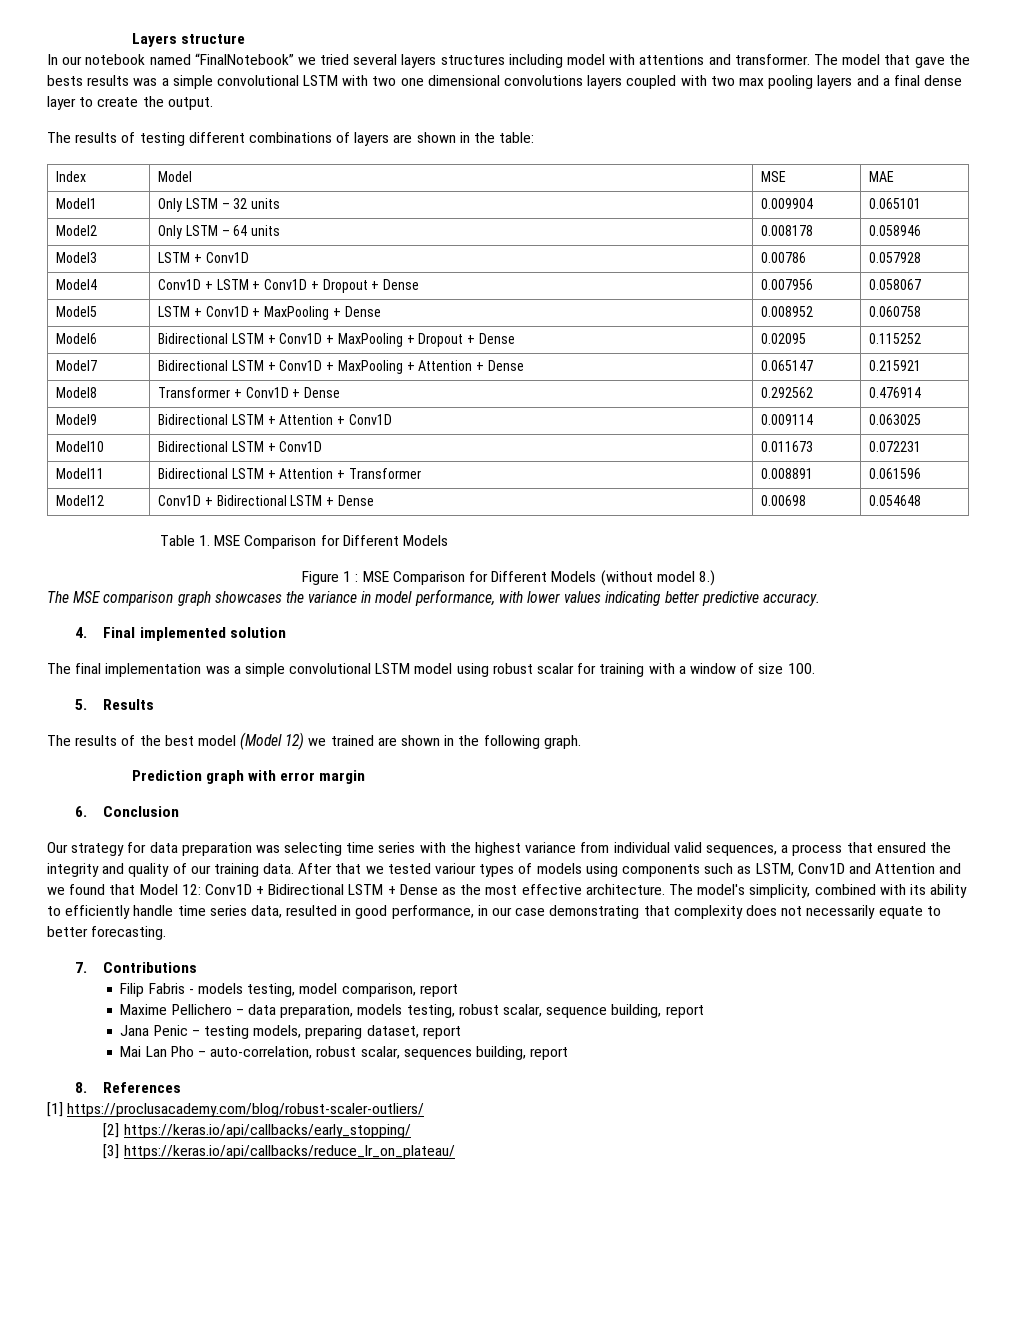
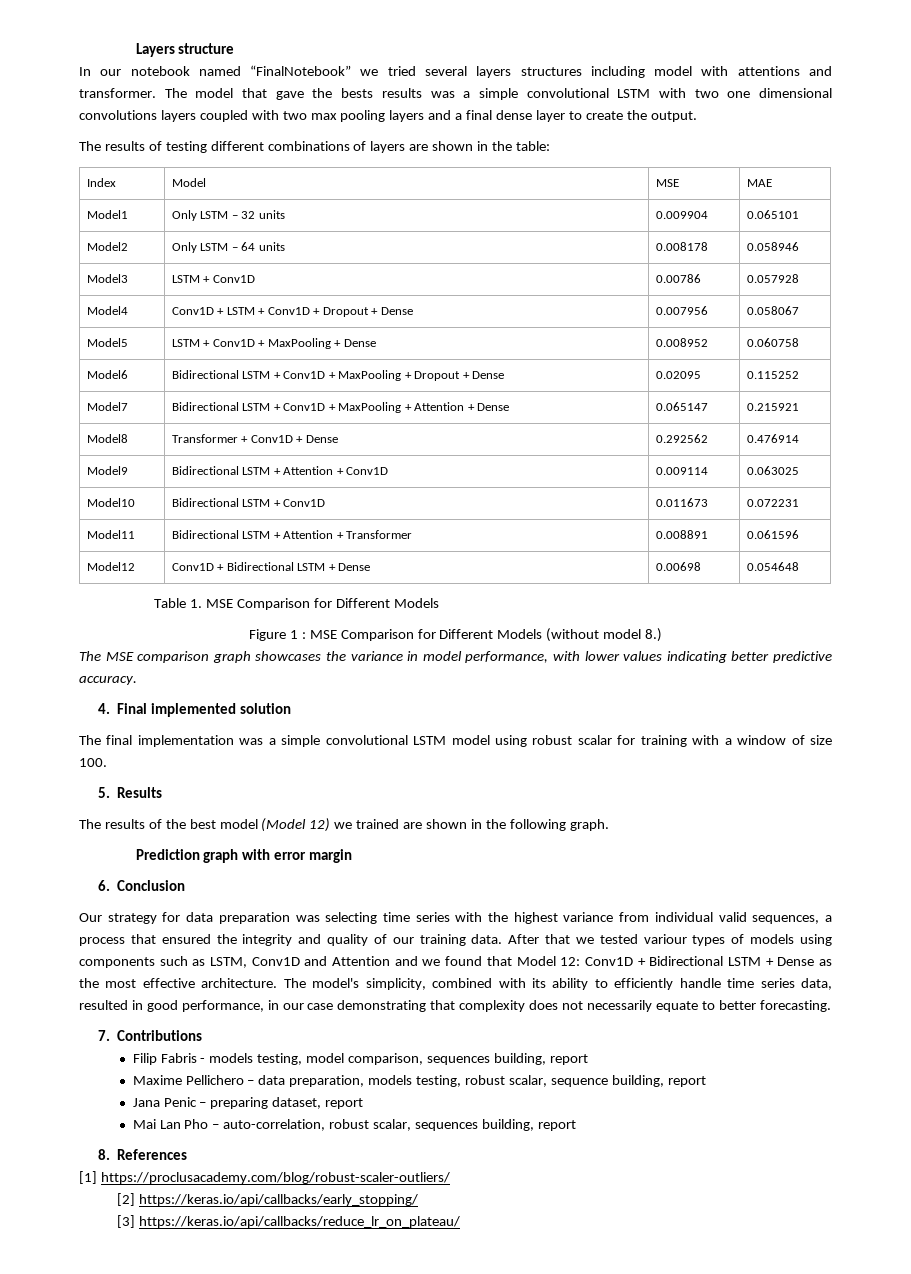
(416, 990) none -> [427,1053,546,1065] sequences building,
[204,1025,302,1039] testing models, -> (207, 1104) none

